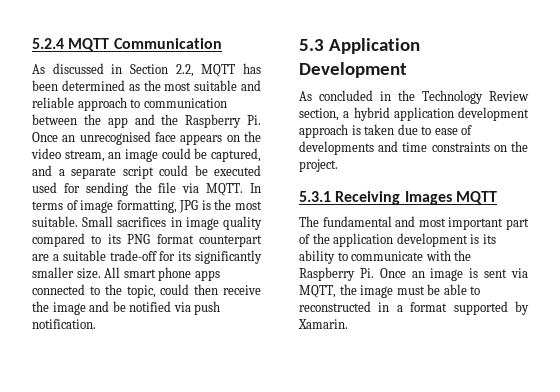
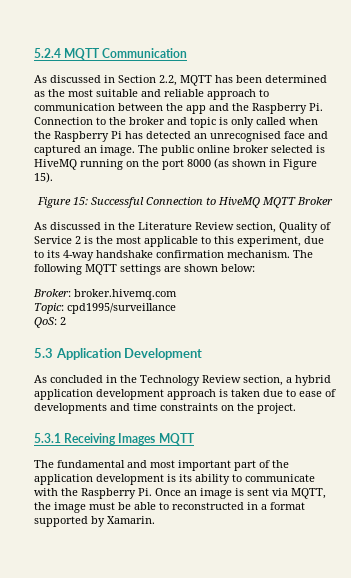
[32,131,261,145] [31,148,261,162] [32,165,261,179] [32,182,261,196] [32,199,263,213] [32,216,263,230] [32,233,262,247] [32,250,262,264] [32,267,220,281] [32,284,261,298] [32,301,221,315] [32,319,96,329] Once an unrecognised face appears on the video stream, an image could be captured, and a separate script could be executed used for sending the file via MQTT. In terms of image formatting, JPG is the most suitable. Small sacrifices in image quality compared to its PNG format counterpart are a suitable trade-off for its significantly smaller size. All smart phone apps connected to the topic, could then receive the image and be notified via push notification. -> [34,117,318,128] [34,131,328,142] [34,145,325,156] [34,158,317,170] [34,172,53,183] [36,197,333,208] [34,222,331,233] [34,236,324,247] [34,250,313,261] [34,264,255,275] [33,289,177,300] [34,303,176,314] [34,317,66,328] Connection to the broker and topic is only called when the Raspberry Pi has detected an unrecognised face and captured an image. The public online broker selected is HiveMQ running on the port 8000 (as shown in Figure 15). // Figure 15: Successful Connection to HiveMQ MQTT Broker // As discussed in the Literature Review section, Quality of Service 2 is the most applicable to this experiment, due to its 4-way handshake confirmation mechanism. The following MQTT settings are shown below: // Broker: broker.hivemq.com // Topic: cpd1995/surveillance // QoS: 2

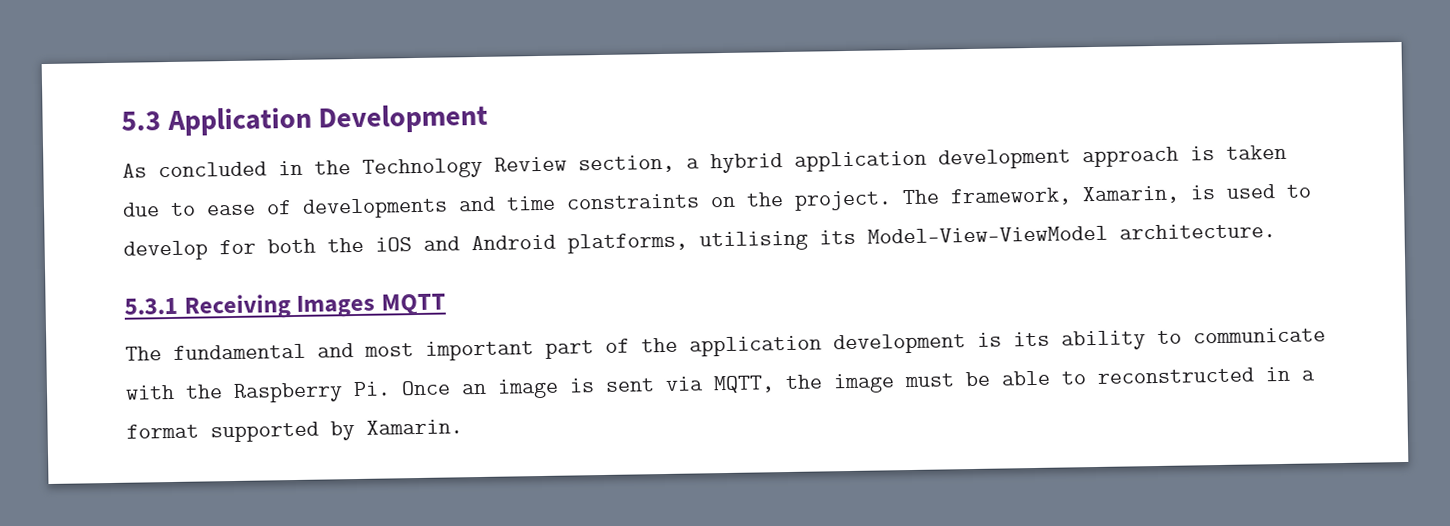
[34,48,188,60] [34,75,327,86] [34,89,269,100] [34,103,323,114] [34,117,318,128] [34,131,328,142] [34,145,325,156] [34,158,317,170] [34,172,53,183] [36,197,333,208] [34,222,331,233] [34,236,324,247] [34,250,313,261] [34,264,255,275] [33,289,177,300] [34,303,176,314] [34,317,66,328] 5.2.4 MQTT Communication // As discussed in Section 2.2, MQTT has been determined as the most suitable and reliable approach to communication between the app and the Raspberry Pi. Connection to the broker and topic is only called when the Raspberry Pi has detected an unrecognised face and captured an image. The public online broker selected is HiveMQ running on the port 8000 (as shown in Figure 15). // Figure 15: Successful Connection to HiveMQ MQTT Broker // As discussed in the Literature Review section, Quality of Service 2 is the most applicable to this experiment, due to its 4-way handshake confirmation mechanism. The following MQTT settings are shown below: // Broker: broker.hivemq.com // Topic: cpd1995/surveillance // QoS: 2 // -> (121, 121) none
(296, 408) none -> [902,184,1312,207] [123,223,1276,261] The framework, Xamarin, is used to develop for both the iOS and Android platforms, utilising its Model-View-ViewModel architecture.

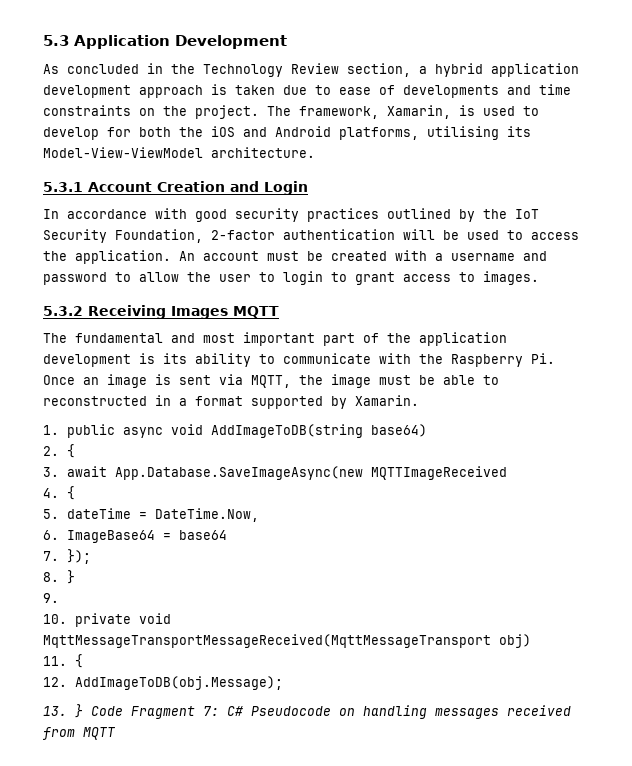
(178, 306) none -> [88,181,308,195] [43,208,539,222] [43,229,579,243] [43,250,547,264] [43,271,539,285] [43,306,83,316] Account Creation and Login // In accordance with good security practices outlined by the IoT Security Foundation, 2-factor authentication will be used to access the application. An account must be created with a username and password to allow the user to login to grant access to images. // 5.3.2
(463, 427) none -> [43,424,427,438] [43,444,75,458] [43,466,507,480] [43,486,75,500] [43,508,259,522] [43,530,227,543] [43,549,91,564] [43,570,75,584] [43,593,59,603] [43,613,171,627] [43,634,531,648] [43,654,83,668] [43,676,283,690] [43,704,571,719] [43,727,116,740] // 1. public async void AddImageToDB(string base64) // 2. { // 3. await App.Database.SaveImageAsync(new MQTTImageReceived // 4. { // 5. dateTime = DateTime.Now, // 6. ImageBase64 = base64 // 7. }); // 8. } // 9. // 10. private void MqttMessageTransportMessageReceived(MqttMessageTransport obj) // 11. { // 12. AddImageToDB(obj.Message); // 13. } Code Fragment 7: C# Pseudocode on handling messages received from MQTT

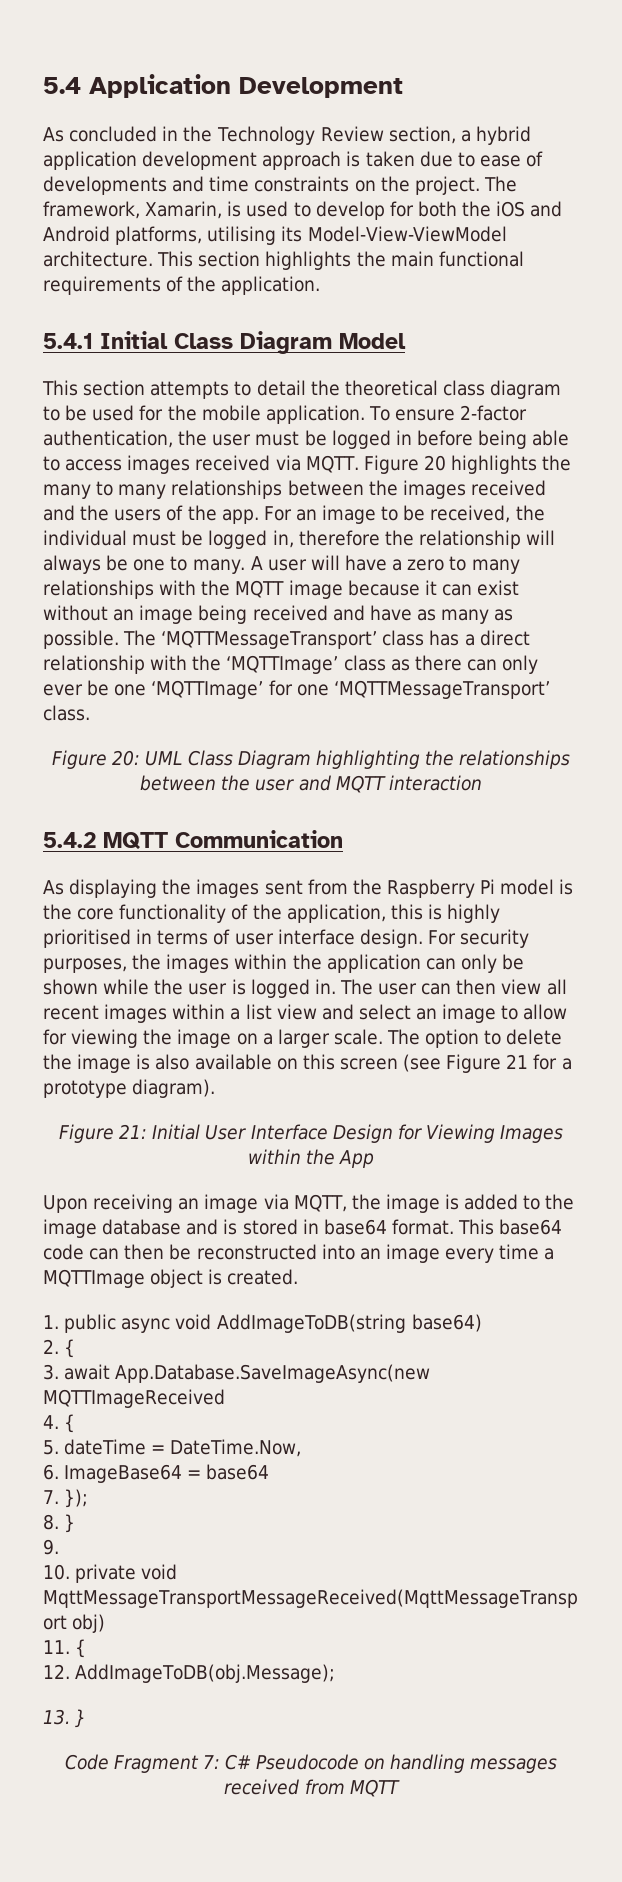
[43,35,69,46] 5.3 -> [43,77,81,94] 5.4
[43,181,308,195] [43,208,539,222] [43,229,579,243] [43,250,547,264] [43,271,539,285] [43,305,279,319] [43,332,507,346] [43,353,555,367] [43,374,499,388] [43,395,419,409] // 5.3.1 Account Creation and Login // In accordance with good security practices outlined by the IoT Security Foundation, 2-factor authentication will be used to access the application. An account must be created with a username and password to allow the user to login to grant access to images. // 5.3.2 Receiving Images MQTT // The fundamental and most important part of the application development is its ability to communicate with the Raspberry Pi. Once an image is sent via MQTT, the image must be able to reconstructed in a format supported by Xamarin. -> [157,251,524,270] [43,276,321,295] [43,331,406,354] [42,380,562,399] [43,405,528,424] [43,430,570,449] [43,455,572,474] [43,480,546,499] [43,505,545,524] [43,530,556,549] [43,555,520,574] [43,580,520,599] [43,605,514,624] [43,630,530,649] [43,655,539,674] [43,680,550,699] [43,705,90,721] [51,750,571,769] [140,775,482,793] [43,830,343,850] [43,879,574,898] [43,904,501,923] [43,929,530,948] [43,954,525,973] [43,979,567,998] [43,1004,568,1023] [43,1029,563,1048] [43,1054,572,1073] [43,1079,216,1098] [58,1124,564,1143] [247,1149,375,1168] [43,1194,575,1213] [43,1219,563,1238] [43,1244,555,1263] [43,1269,299,1288] This section highlights the main functional requirements of the application. // 5.4.1 Initial Class Diagram Model // This section attempts to detail the theoretical class diagram to be used for the mobile application. To ensure 2-factor authentication, the user must be logged in before being able to access images received via MQTT. Figure 20 highlights the many to many relationships between the images received and the users of the app. For an image to be received, the individual must be logged in, therefore the relationship will always be one to many. A user will have a zero to many relationships with the MQTT image because it can exist without an image being received and have as many as possible. The ‘MQTTMessageTransport’ class has a direct relationship with the ‘MQTTImage’ class as there can only ever be one ‘MQTTImage’ for one ‘MQTTMessageTransport’ class. // Figure 20: UML Class Diagram highlighting the relationships between the user and MQTT interaction // 5.4.2 MQTT Communication // As displaying the images sent from the Raspberry Pi model is the core functionality of the application, this is highly prioritised in terms of user interface design. For security purposes, the images within the application can only be shown while the user is logged in. The user can then view all recent images within a list view and select an image to allow for viewing the image on a larger scale. The option to delete the image is also available on this screen (see Figure 21 for a prototype diagram). // Figure 21: Initial User Interface Design for Viewing Images within the App // Upon receiving an image via MQTT, the image is added to the image database and is stored in base64 format. This base64 code can then be reconstructed into an image every time a MQTTImage object is created.
(83, 711) none -> (87, 1718) //

